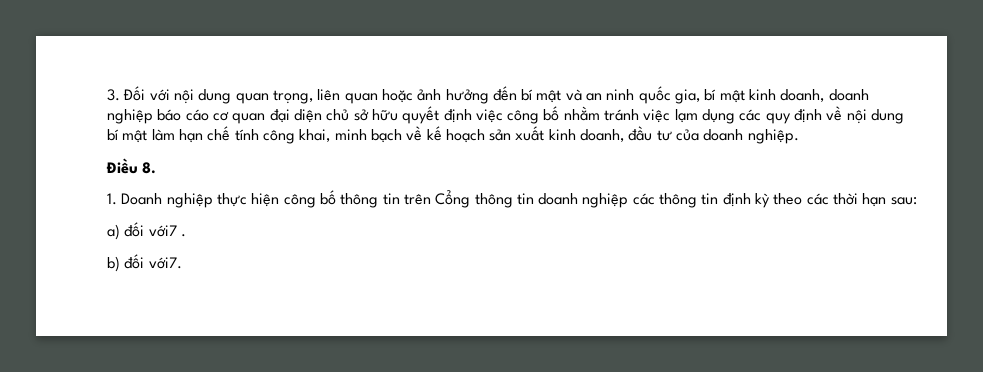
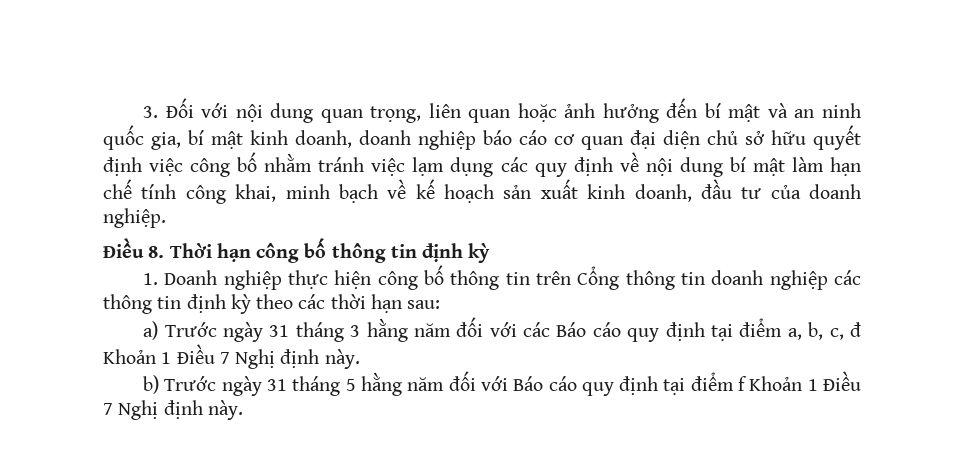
(157, 168) none -> [169,238,491,263] Thời hạn công bố thông tin định kỳ
[124,222,186,237] [107,254,182,272] đối với7 . // b) đối với7. -> [164,317,861,342] [103,344,360,369] [143,371,861,396] [103,400,243,420] Trước ngày 31 tháng 3 hằng năm đối với các Báo cáo quy định tại điểm a, b, c, đ Khoản 1 Điều 7 Nghị định này. // b) Trước ngày 31 tháng 5 hằng năm đối với Báo cáo quy định tại điểm f Khoản 1 Điều 7 Nghị định này.

